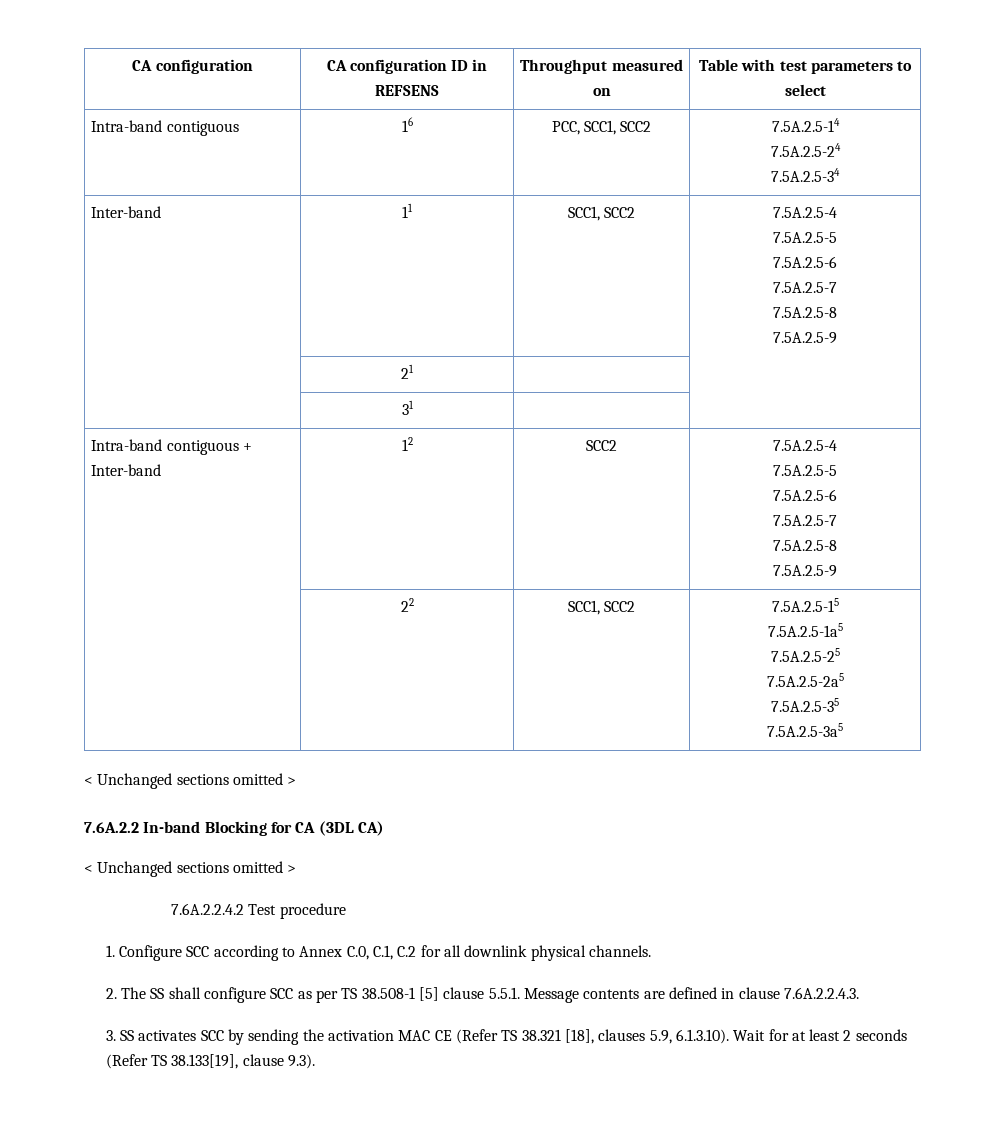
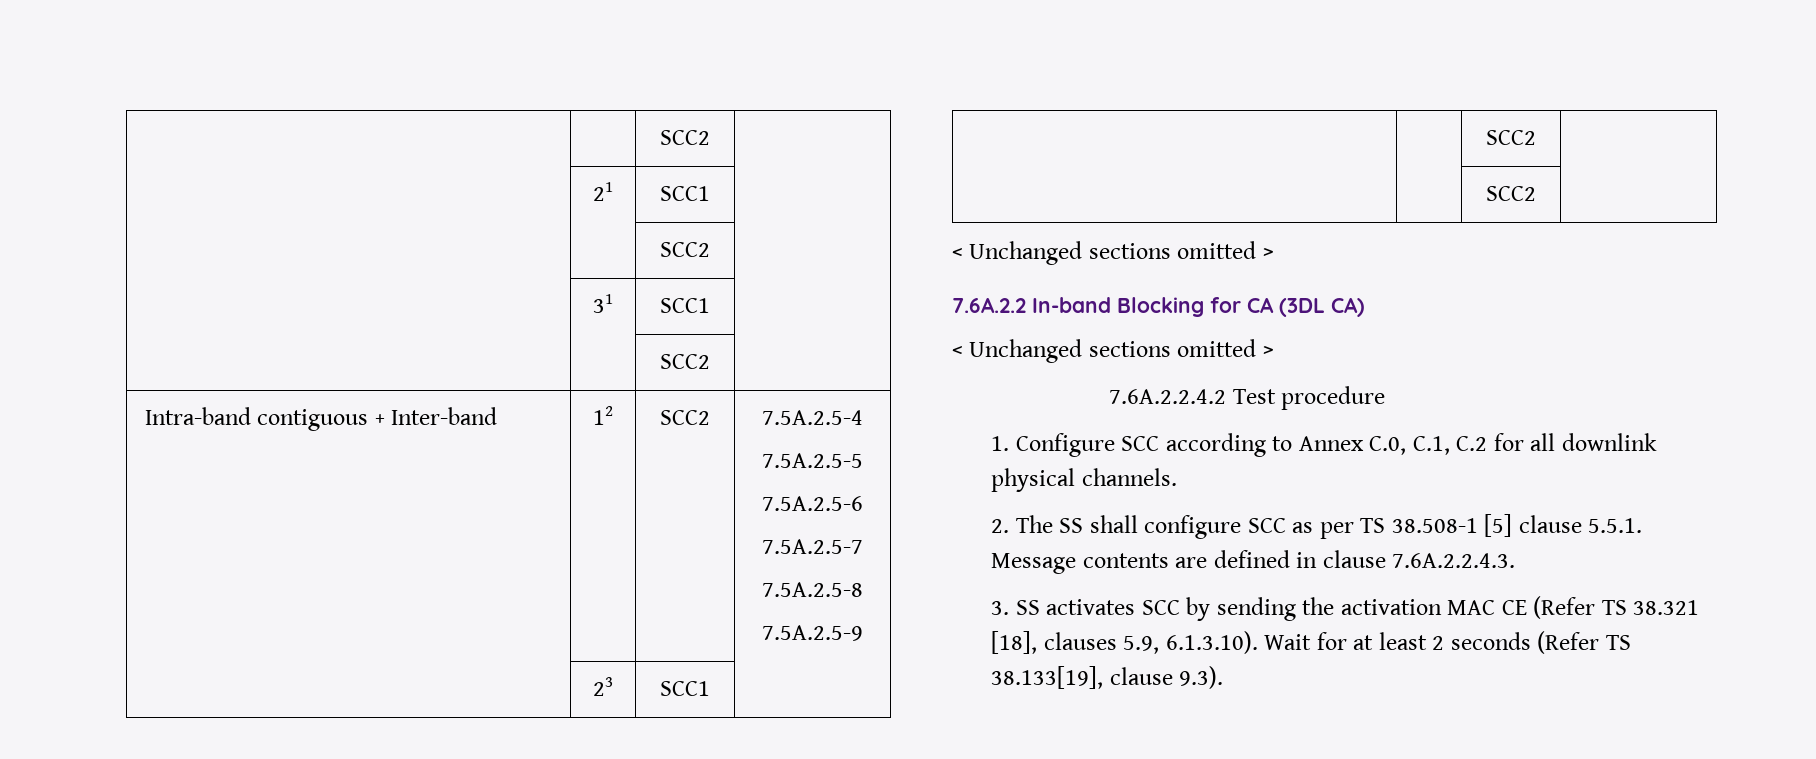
[132,59,253,74] [326,59,488,74] [375,85,439,96] [520,59,683,74] [592,88,611,96] [698,59,913,74] [784,84,826,96] [91,120,239,136] [401,117,413,132] [551,120,652,135] [771,118,840,132] [770,143,841,157] [771,168,840,182] [91,206,162,218] [402,203,413,218] [567,206,636,221] [773,207,837,218] [773,232,837,243] [773,256,837,268] [773,282,837,293] [773,307,837,318] [773,332,837,344] CA configuration | CA configuration ID in REFSENS | Throughput measured on | Table with test parameters to select // Intra-band contiguous | 16 | PCC, SCC1, SCC2 | 7.5A.2.5-14 // 7.5A.2.5-24 // 7.5A.2.5-34 // Inter-band | 11 | SCC1, SCC2 | 7.5A.2.5-4 // 7.5A.2.5-5 // 7.5A.2.5-6 // 7.5A.2.5-7 // 7.5A.2.5-8 // 7.5A.2.5-9 -> [660,130,710,145] | | SCC2 |
(414, 371) none -> [660,186,710,201] [660,242,710,257] SCC1 | // | | SCC2
(414, 407) none -> [660,298,710,313] [660,354,710,369] SCC1 | // | | SCC2
[400,598,414,612] [567,600,636,615] [771,598,839,612] [767,623,843,637] [770,648,840,662] [766,673,844,687] [771,698,839,712] [767,723,843,737] 22 | SCC1, SCC2 | 7.5A.2.5-15 // 7.5A.2.5-1a5 // 7.5A.2.5-25 // 7.5A.2.5-2a5 // 7.5A.2.5-35 // 7.5A.2.5-3a5 -> [593,677,613,696] [660,681,710,696] [1486,130,1536,145] [1486,186,1536,201] 23 | SCC1 | // | | SCC2 | // | | SCC2 |

